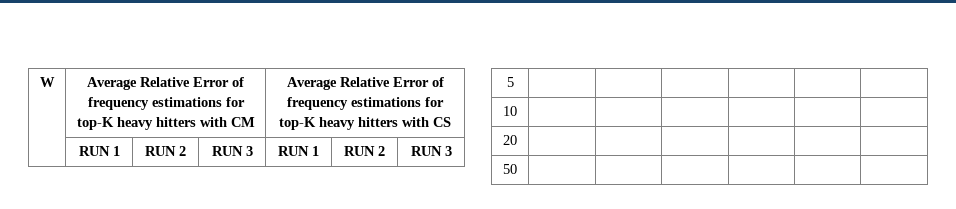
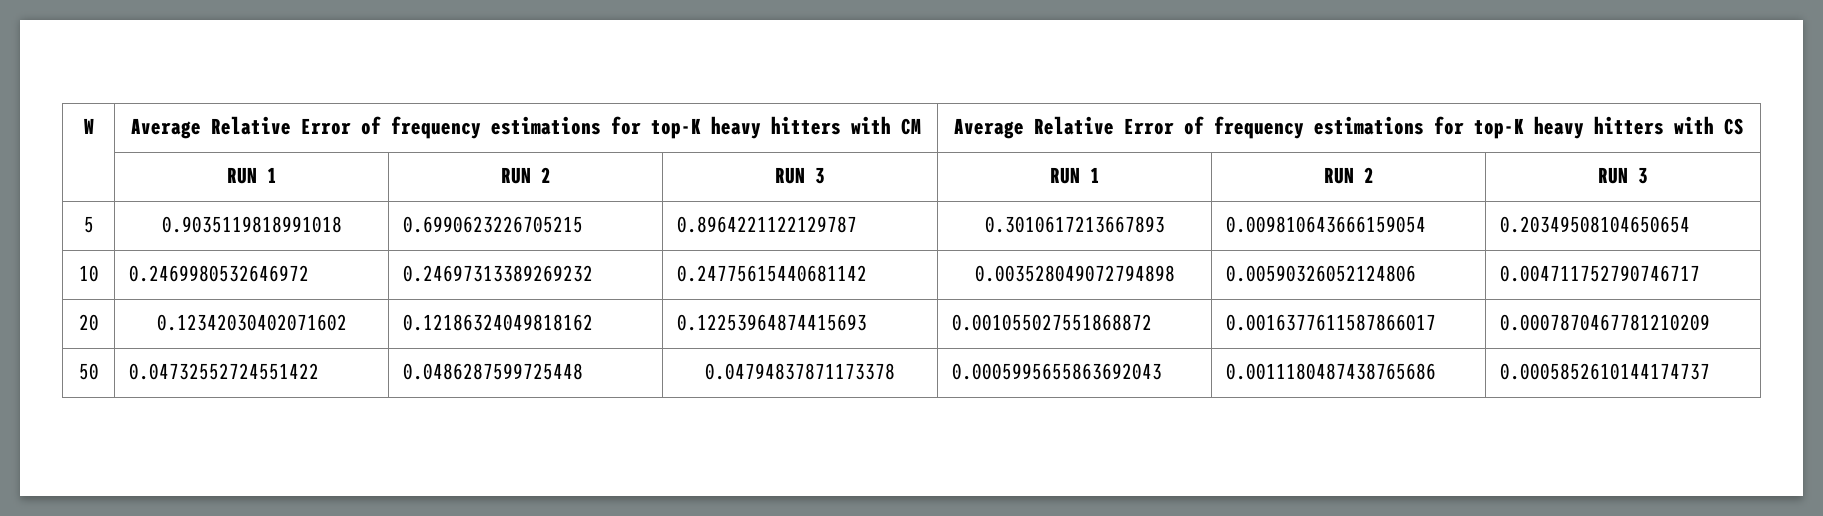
[503,106,517,116] [503,135,517,145] [503,164,517,174] | | | | | // 10 | | | | | | // 20 | | | | | | // 50 | | | | | | -> [161,216,342,233] [402,216,583,233] [676,216,857,233] [984,216,1165,233] [1225,216,1426,233] [1499,216,1690,233] [78,265,99,282] [128,265,309,282] [402,265,593,282] [676,265,867,282] [974,265,1175,282] [1225,265,1416,282] [1499,265,1700,282] [78,314,99,331] [156,314,347,331] [402,314,593,331] [676,314,867,331] [951,314,1152,331] [1225,314,1436,331] [1499,314,1710,331] [78,363,99,380] [128,363,319,380] [402,363,583,380] [705,363,895,380] [951,363,1162,380] [1225,363,1436,380] [1499,363,1710,380] 0.9035119818991018 | 0.6990623226705215 | 0.8964221122129787 | 0.3010617213667893 | 0.009810643666159054 | 0.20349508104650654 // 10 | 0.2469980532646972 | 0.24697313389269232 | 0.24775615440681142 | 0.003528049072794898 | 0.00590326052124806 | 0.004711752790746717 // 20 | 0.12342030402071602 | 0.12186324049818162 | 0.12253964874415693 | 0.001055027551868872 | 0.0016377611587866017 | 0.0007870467781210209 // 50 | 0.04732552724551422 | 0.0486287599725448 | 0.04794837871173378 | 0.0005995655863692043 | 0.0011180487438765686 | 0.0005852610144174737

